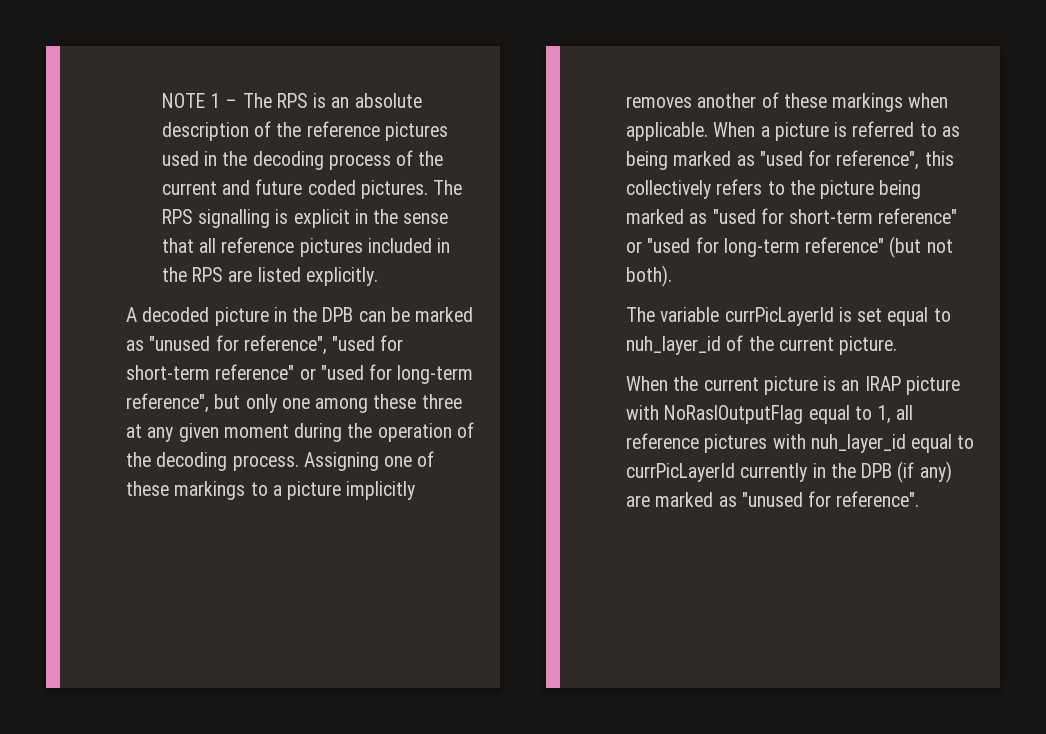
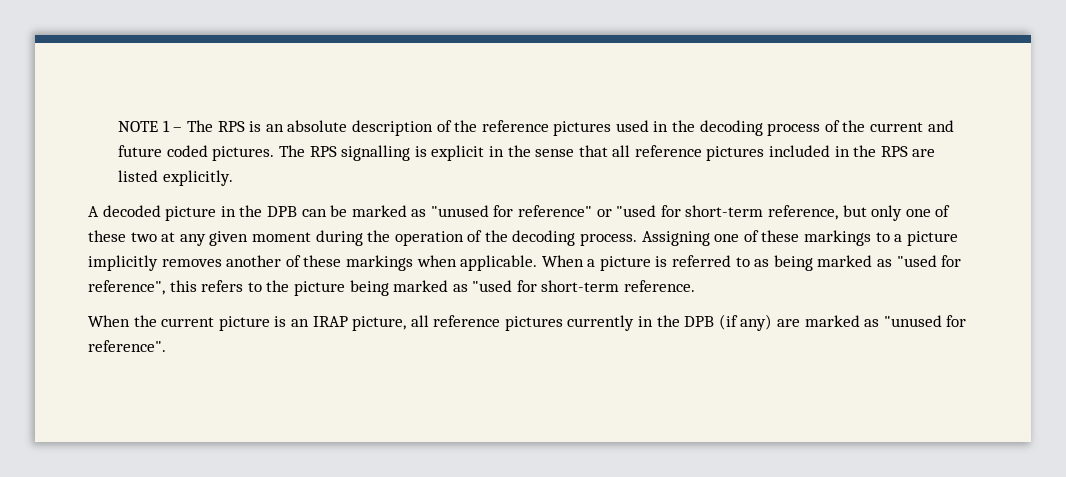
[243,335,404,355] [126,364,474,384] [126,393,209,413] reference", "used for short-term reference" or "used for long-term reference", -> [518,205,839,220] reference" or "used for short-term reference,
[315,394,462,413] among these three -> [935,205,951,217] [88,230,157,242] of these two
[626,180,711,199] collectively -> (197, 286) none
[878,208,958,224] [626,236,953,258] [626,265,672,287] [626,307,951,326] [626,335,898,355] reference" or "used for long-term reference" (but not both). // The variable currPicLayerId is set equal to nuh_layer_id of the current picture. -> [624,280,696,292] reference.
[905,376,960,395] [626,405,914,424] [626,433,975,453] [626,463,735,482] picture with NoRaslOutputFlag equal to 1, all reference pictures with nuh_layer_id equal to currPicLayerId -> [352,315,563,331] picture, all reference pictures

